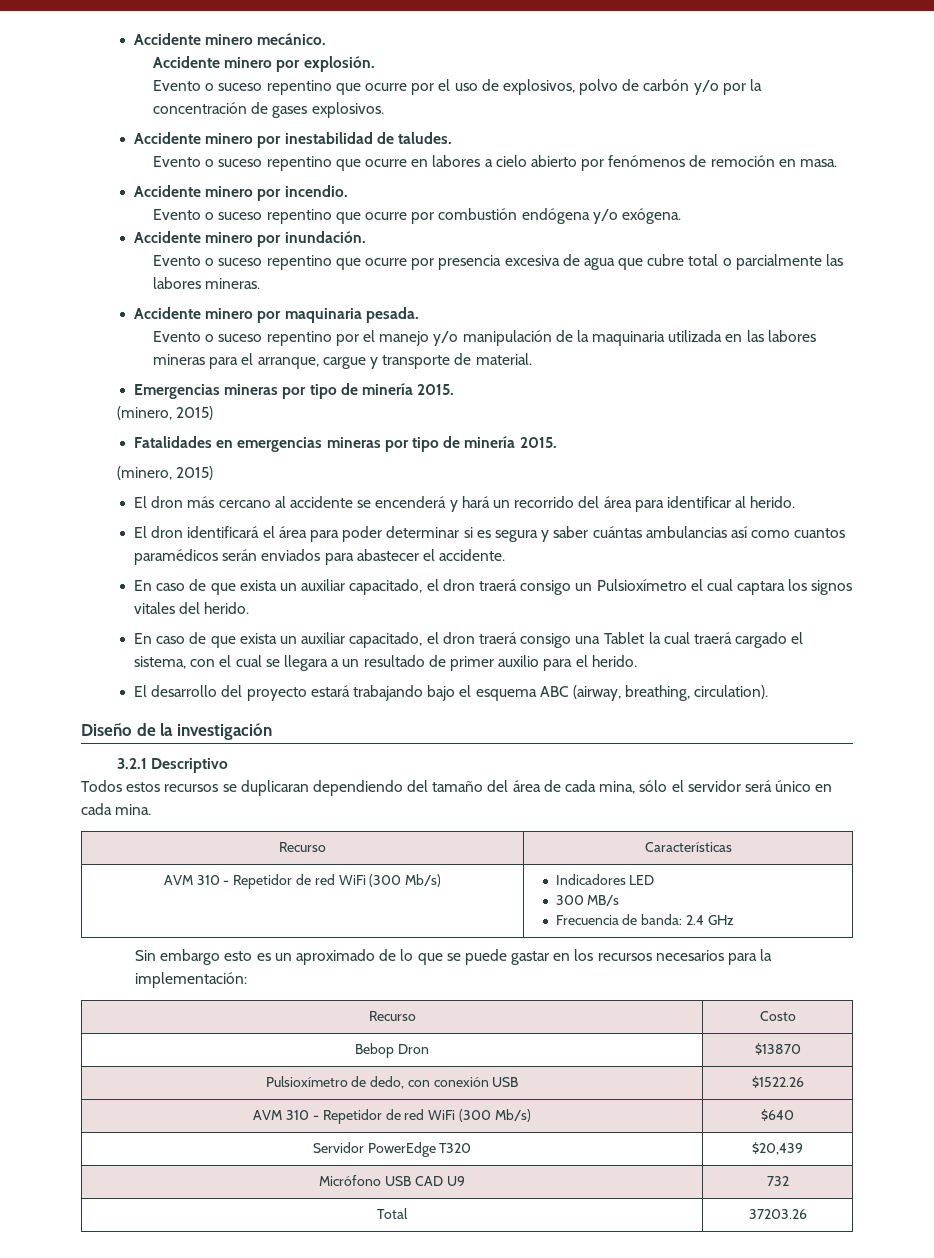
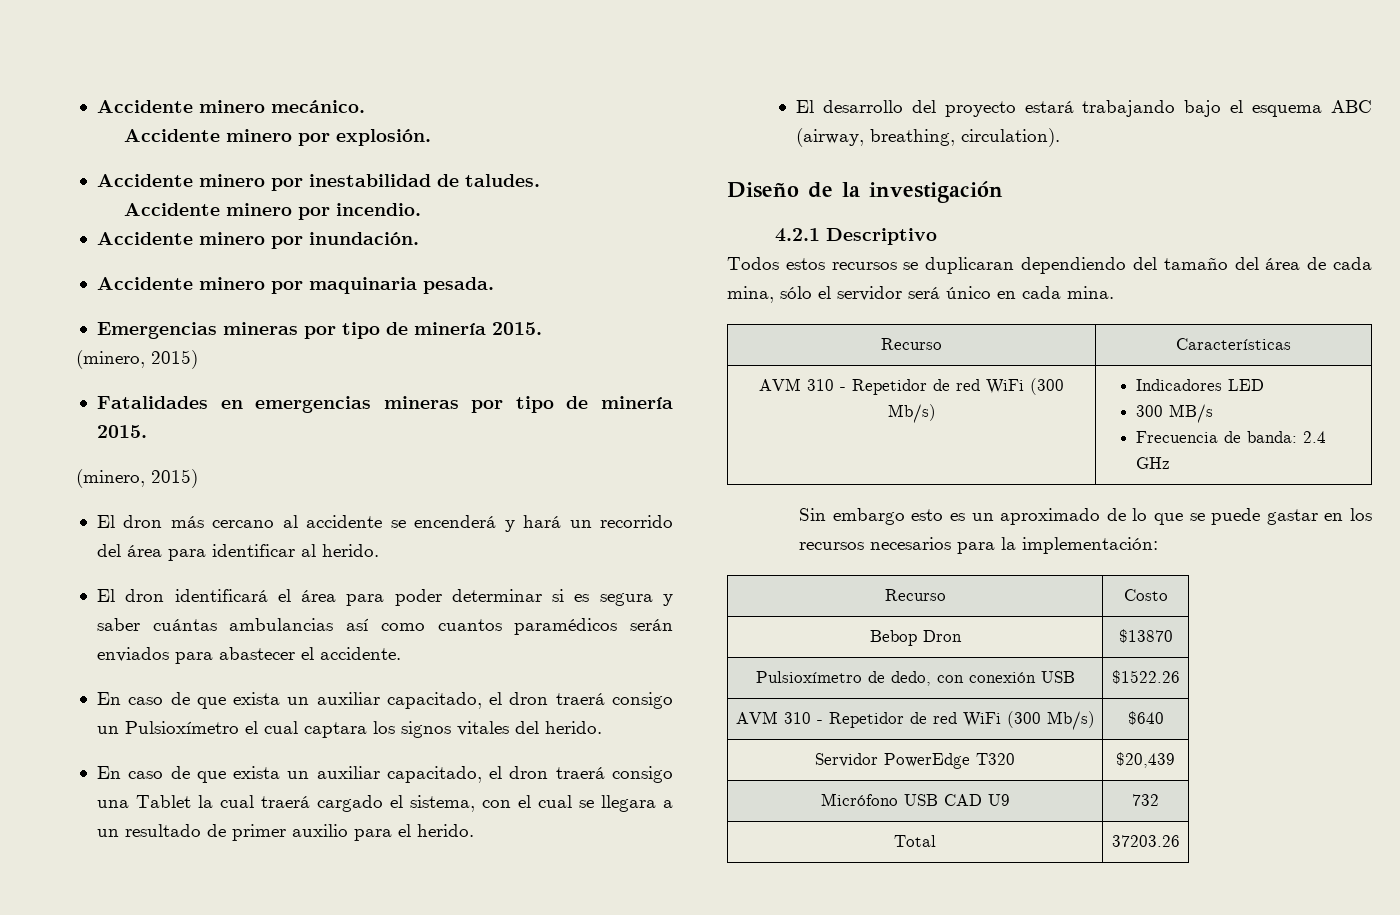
[153,79,763,95] [153,102,384,118] // Evento o suceso repentino que ocurre por el uso de explosivos, polvo de carbón y/o por la concentración de gases explosivos. -> (432, 137) none
[153,155,838,171] [134,185,348,201] [153,208,681,224] [134,231,366,247] [153,254,844,270] [153,277,261,289] Evento o suceso repentino que ocurre en labores a cielo abierto por fenómenos de remoción en masa. // Accidente minero por incendio. // Evento o suceso repentino que ocurre por combustión endógena y/o exógena. // Accidente minero por inundación. // Evento o suceso repentino que ocurre por presencia excesiva de agua que cubre total o parcialmente las labores mineras. -> [124,203,422,220] [96,232,419,249] Accidente minero por incendio. // Accidente minero por inundación.
[153,330,816,346] [153,353,532,369] // Evento o suceso repentino por el manejo y/o manipulación de la maquinaria utilizada en las labores mineras para el arranque, cargue y transporte de material. -> (494, 285) none
[117,758,148,769] 3.2.1 -> [775,228,821,242] 4.2.1

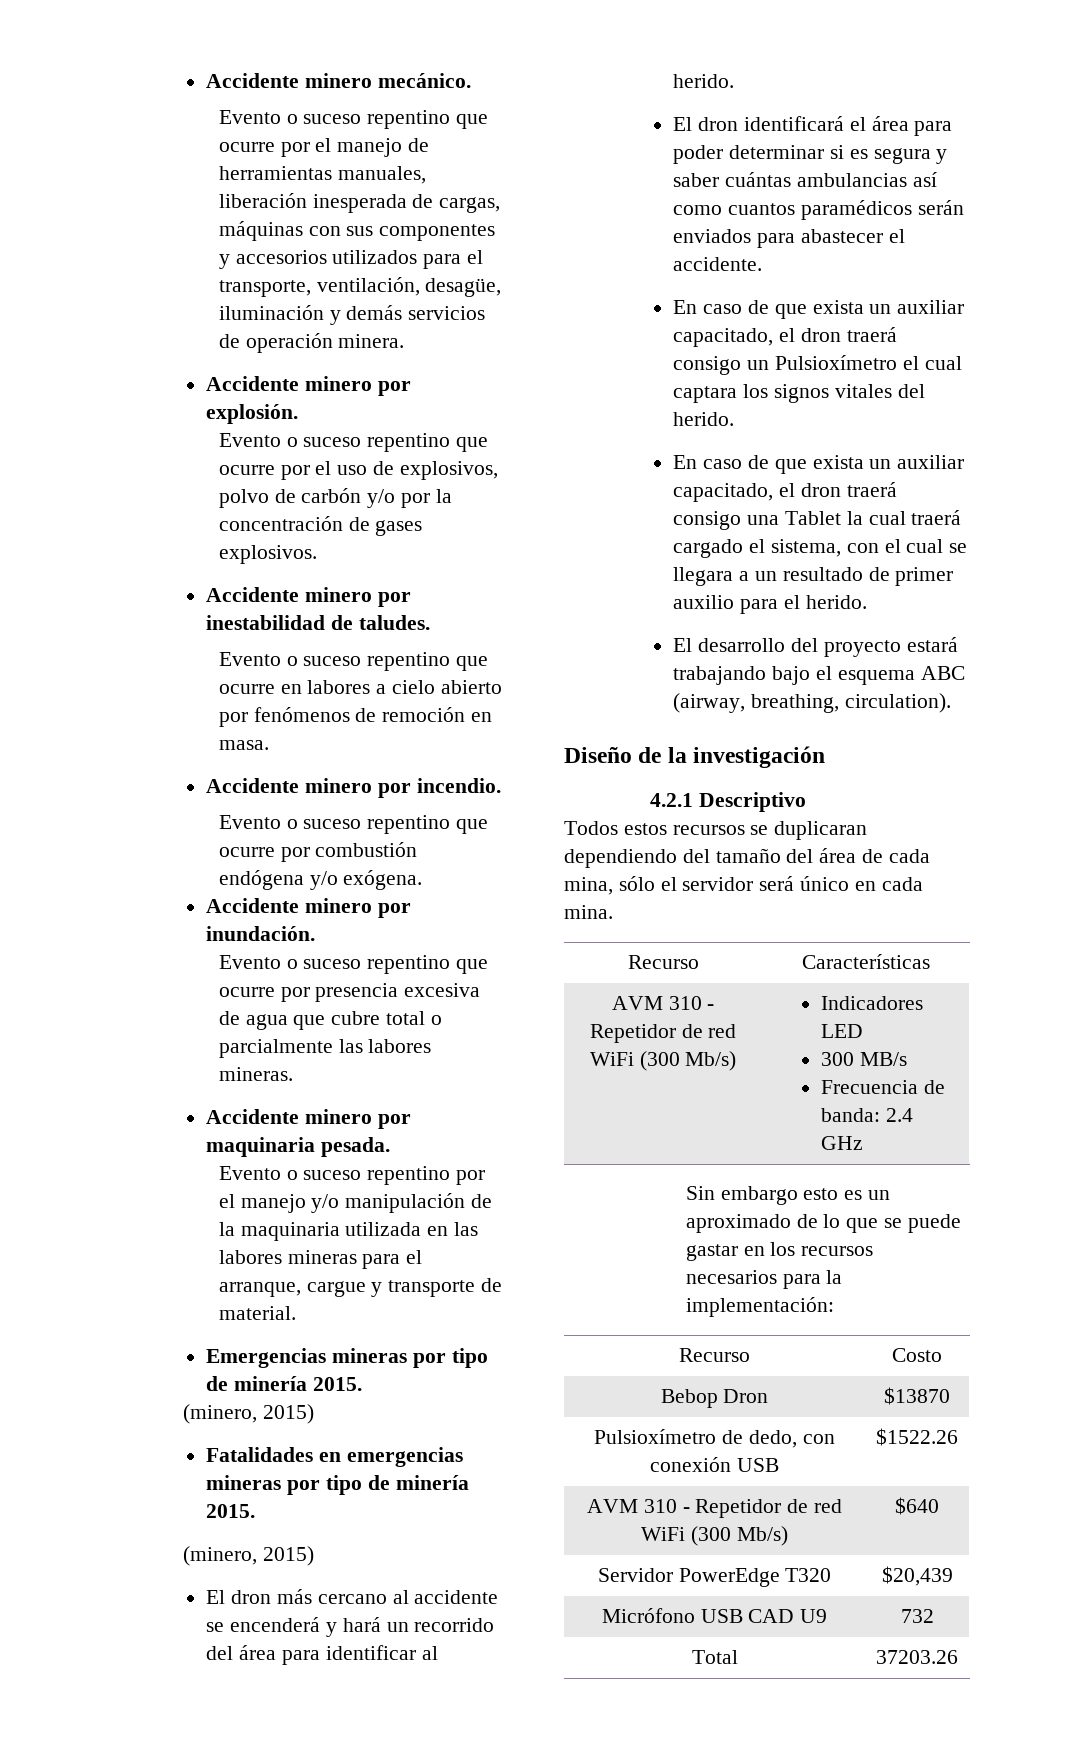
[124,129,432,146] Accidente minero por explosión. -> [218,110,489,129] [218,138,430,157] [218,166,426,184] [218,193,501,213] [218,221,496,241] [218,250,484,269] [218,277,502,297] [218,305,486,325] [218,333,405,353] [206,376,412,396] [206,404,299,424] [218,433,489,452] [218,461,498,480] [218,488,452,508] [218,516,423,536] [218,545,317,564] Evento o suceso repentino que ocurre por el manejo de herramientas manuales, liberación inesperada de cargas, máquinas con sus componentes y accesorios utilizados para el transporte, ventilación, desagüe, iluminación y demás servicios de operación minera. // Accidente minero por explosión. // Evento o suceso repentino que ocurre por el uso de explosivos, polvo de carbón y/o por la concentración de gases explosivos.
[124,203,422,220] [96,232,419,249] Accidente minero por incendio. // Accidente minero por inundación. -> [218,652,489,671] [218,680,502,694] [218,707,493,727] [218,740,269,750] [206,778,501,798] [218,815,489,834] [218,842,418,862] [218,870,423,890] [206,898,412,918] [206,926,316,941] [218,955,489,974] [218,983,481,1002] [218,1011,442,1030] [218,1039,432,1058] [218,1067,293,1081] Evento o suceso repentino que ocurre en labores a cielo abierto por fenómenos de remoción en masa. // Accidente minero por incendio. // Evento o suceso repentino que ocurre por combustión endógena y/o exógena. // Accidente minero por inundación. // Evento o suceso repentino que ocurre por presencia excesiva de agua que cubre total o parcialmente las labores mineras.
(494, 285) none -> [218,1166,486,1185] [218,1193,493,1213] [218,1222,479,1241] [218,1250,423,1269] [218,1278,503,1297] [218,1306,296,1320] // Evento o suceso repentino por el manejo y/o manipulación de la maquinaria utilizada en las labores mineras para el arranque, cargue y transporte de material.

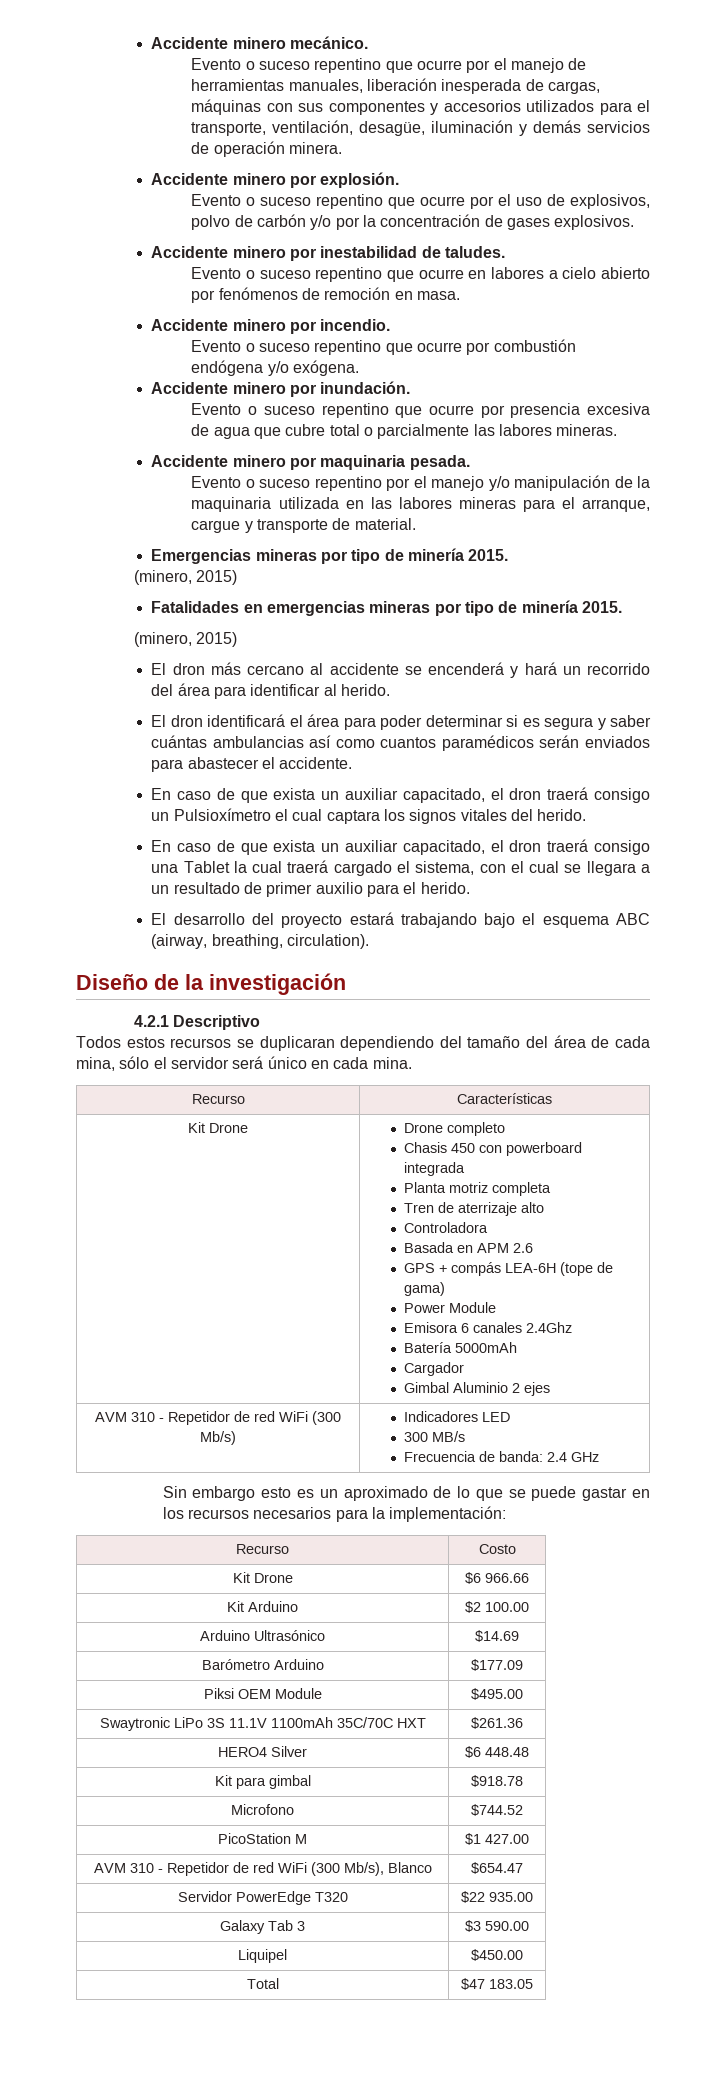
(930, 961) none -> [188,1122,248,1133] [403,1122,505,1136] [403,1142,582,1156] [403,1162,465,1176] [403,1182,551,1196] [403,1202,544,1216] [403,1222,488,1233] [403,1242,533,1253] [403,1262,613,1276] [403,1282,445,1296] [403,1302,496,1313] [403,1322,572,1333] [403,1342,517,1353] [403,1362,464,1376] [403,1382,550,1396] // Kit Drone | Drone completo // Chasis 450 con powerboard integrada // Planta motriz completa // Tren de aterrizaje alto // Controladora // Basada en APM 2.6 // GPS + compás LEA-6H (tope de gama) // Power Module // Emisora 6 canales 2.4Ghz // Batería 5000mAh // Cargador // Gimbal Aluminio 2 ejes
[660,1389,769,1408] [884,1387,950,1405] [594,1429,835,1448] [650,1457,779,1472] [876,1428,958,1446] [586,1499,843,1518] [641,1526,788,1546] [895,1497,939,1515] Bebop Dron | $13870 // Pulsioxímetro de dedo, con conexión USB | $1522.26 // AVM 310 - Repetidor de red WiFi (300 Mb/s) | $640 -> [232,1572,293,1583] [465,1572,529,1584] [227,1601,298,1612] [465,1601,529,1613] [200,1630,325,1641] [475,1630,519,1642] [201,1659,324,1670] [471,1659,523,1671] [203,1688,322,1699] [471,1688,523,1700] [99,1717,426,1731] [471,1717,523,1729] [218,1746,307,1757] [465,1746,529,1758] [214,1775,311,1789] [471,1775,523,1787] [231,1804,294,1815] [471,1804,523,1816] [218,1833,307,1844] [465,1833,529,1845] [93,1862,432,1876] [471,1862,523,1874] Kit Drone | $6 966.66 // Kit Arduino | $2 100.00 // Arduino Ultrasónico | $14.69 // Barómetro Arduino | $177.09 // Piksi OEM Module | $495.00 // Swaytronic LiPo 3S 11.1V 1100mAh 35C/70C HXT | $261.36 // HERO4 Silver | $6 448.48 // Kit para gimbal | $918.78 // Microfono | $744.52 // PicoStation M | $1 427.00 // AVM 310 - Repetidor de red WiFi (300 Mb/s), Blanco | $654.47
[881,1566,953,1586] [601,1608,828,1623] [900,1609,934,1623] $20,439 // Micrófono USB CAD U9 | 732 -> [461,1891,533,1903] [220,1920,305,1934] [465,1920,529,1932] [238,1949,287,1963] [471,1949,523,1961] $22 935.00 // Galaxy Tab 3 | $3 590.00 // Liquipel | $450.00
[876,1650,958,1664] 37203.26 -> [461,1978,533,1990] $47 183.05

